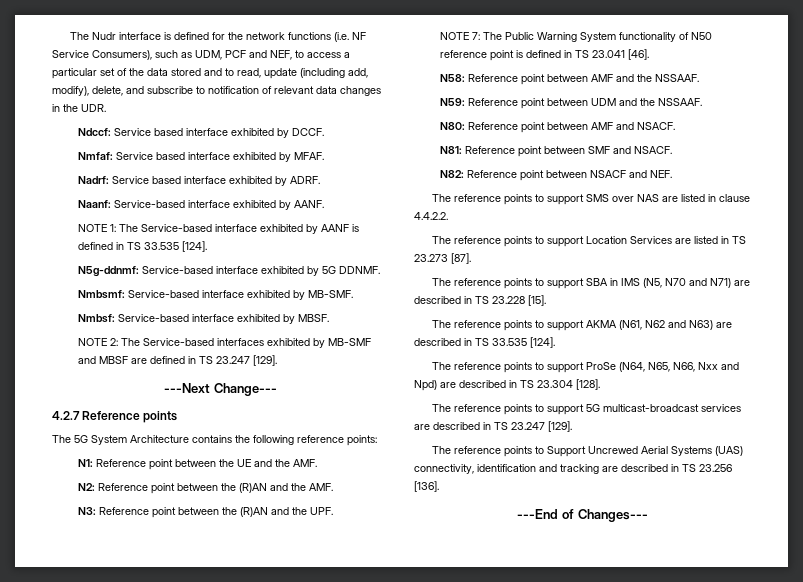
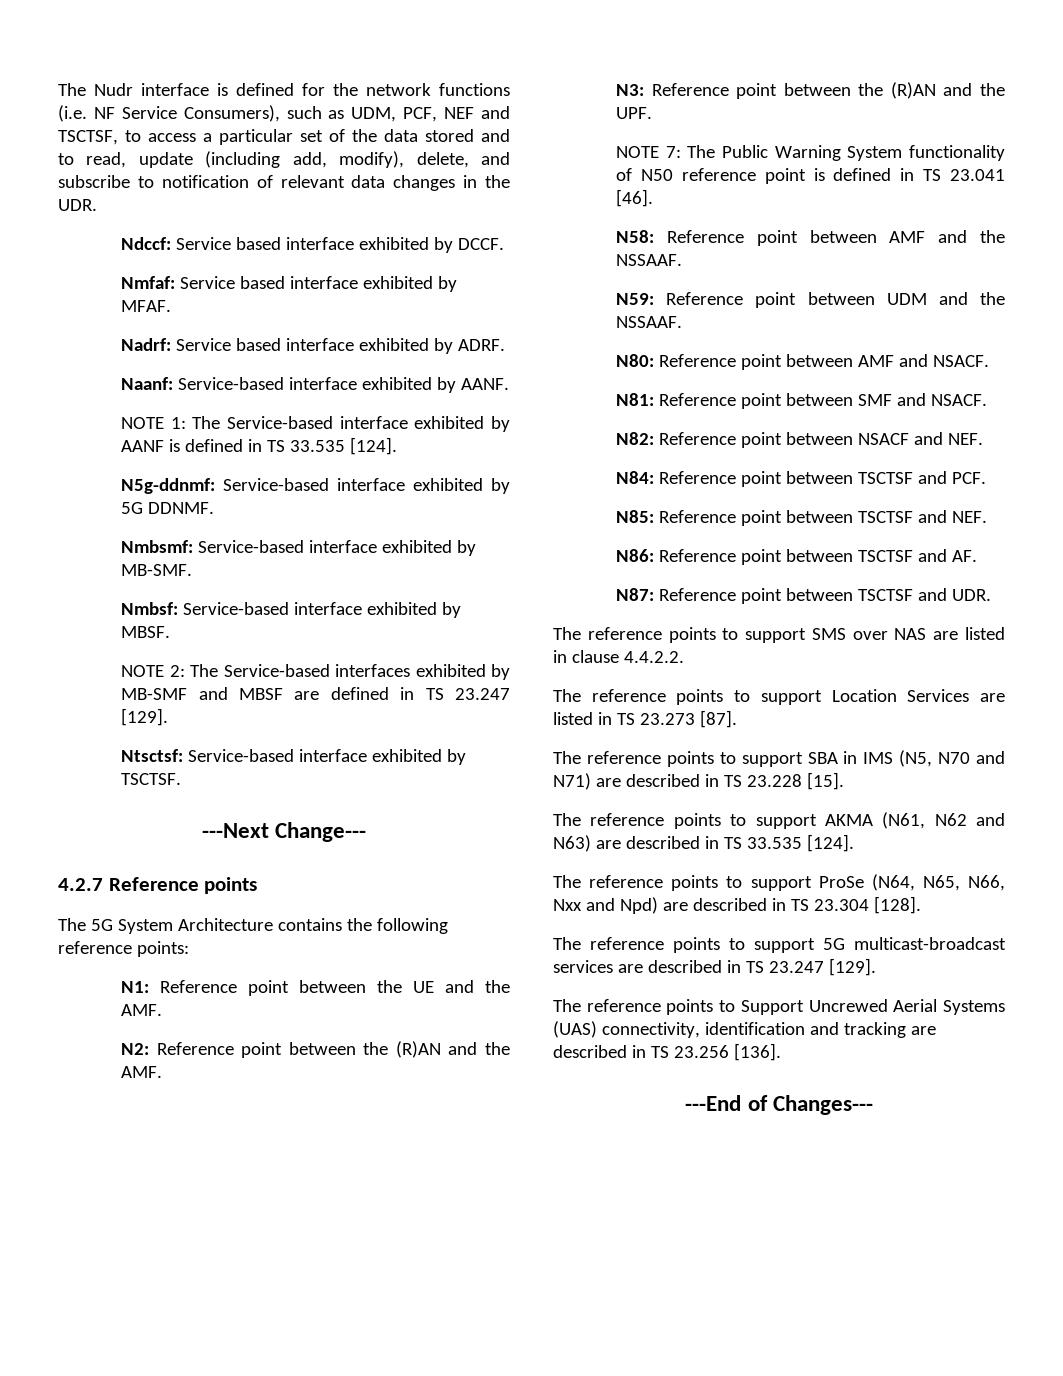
[225,50,292,60] PCF and NEF, -> [403,106,511,122] [58,130,118,145] PCF, NEF and TSCTSF,
(278, 360) none -> [121,749,467,765] [121,773,182,785] // Ntsctsf: Service-based interface exhibited by TSCTSF.
(673, 174) none -> [616,471,987,487] [616,510,988,526] [616,549,978,565] [616,588,992,604] // N84: Reference point between TSCTSF and PCF. // N85: Reference point between TSCTSF and NEF. // N86: Reference point between TSCTSF and AF. // N87: Reference point between TSCTSF and UDR.

